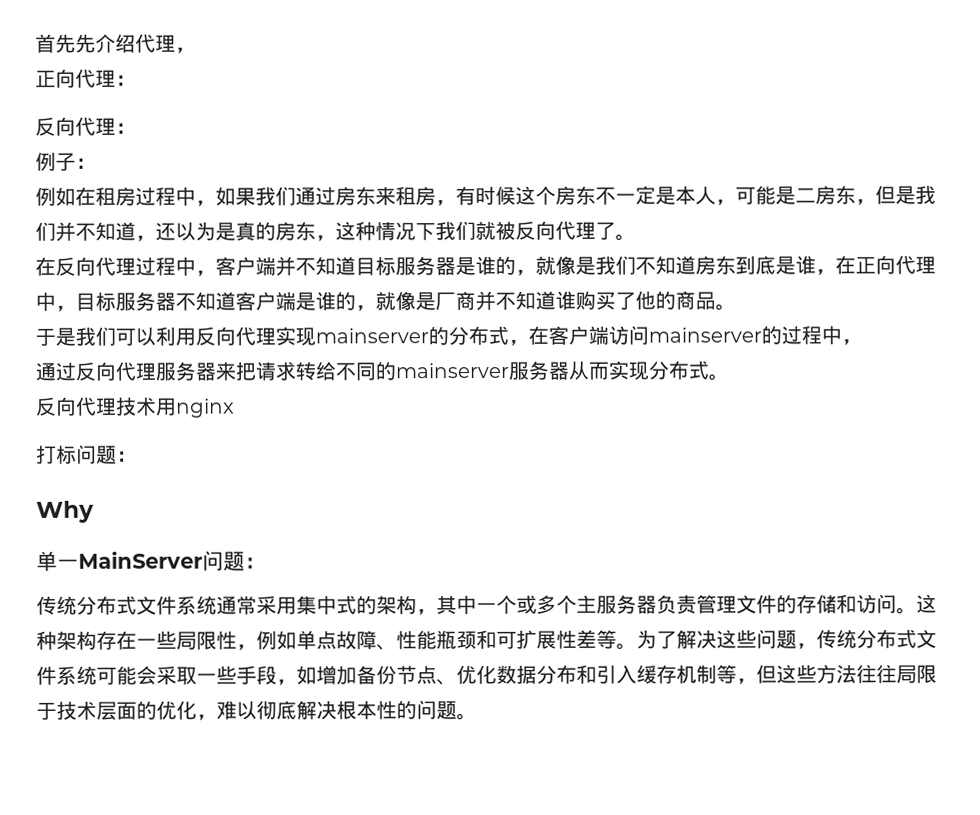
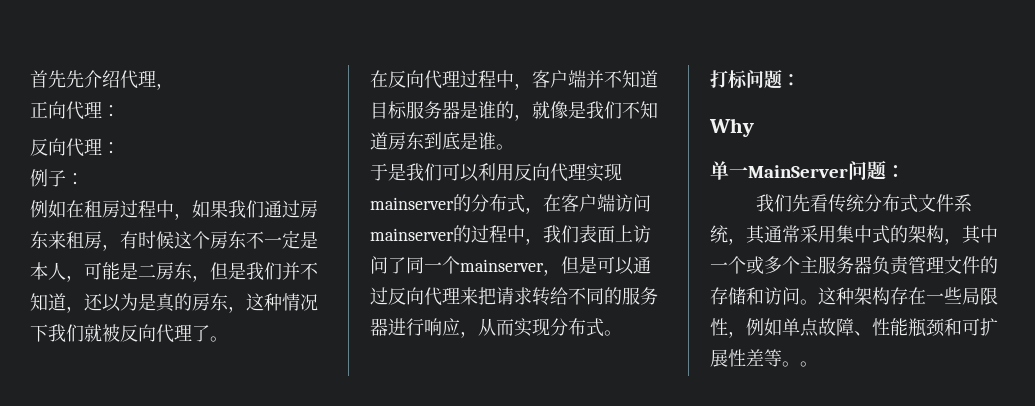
[815,255,936,276] [35,290,716,312] ，在正向代理中，目标服务器不知道客户端是谁的，就像是厂商并不知道谁购买了他的商品 -> (496, 141) none
(862, 342) // -> [543,225,651,243] [370,256,634,276] 我们表面上访问了同一个mainserver，但是可以
[155,361,216,381] 服务器 -> (460, 295) none
[395,360,569,380] mainserver服务器 -> [622,287,658,305] [370,318,478,338] 服务器进行响应，
[35,396,235,418] // 反向代理技术用nginx -> (622, 333) none
[36,595,217,615] 传统分布式文件系统 -> [755,194,972,213] [710,225,765,245] 我们先看传统分布式文件系统，其
[636,629,937,650] [36,664,937,686] [36,700,457,721] 为了解决这些问题，传统分布式文件系统可能会采取一些手段，如增加备份节点、优化数据分布和引入缓存机制等，但这些方法往往局限于技术层面的优化，难以彻底解决根本性的问题 -> (800, 364) none

